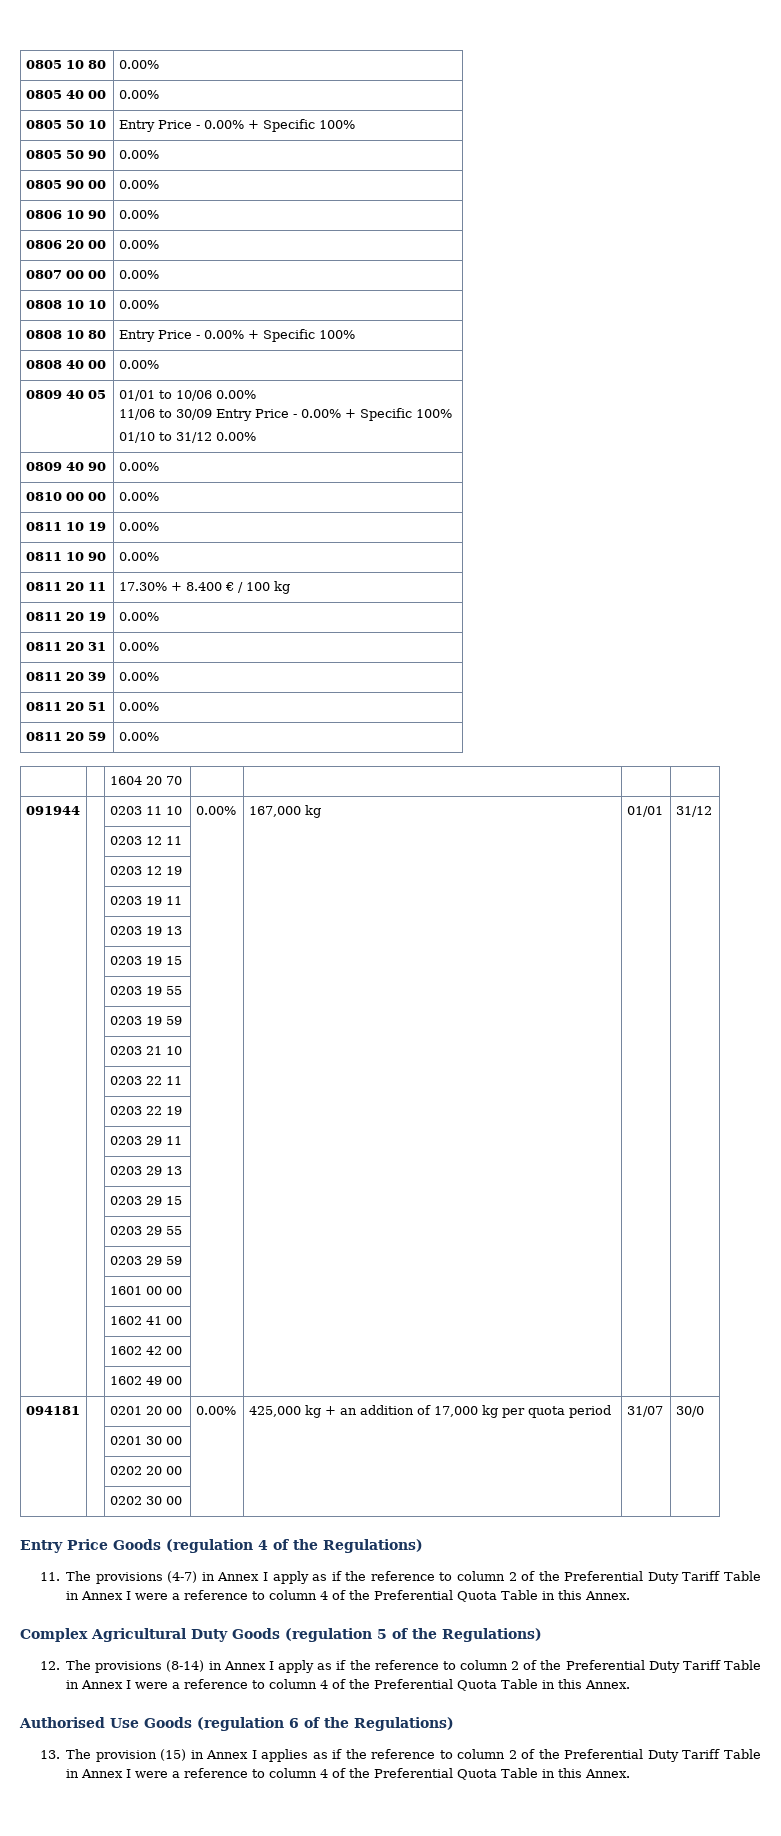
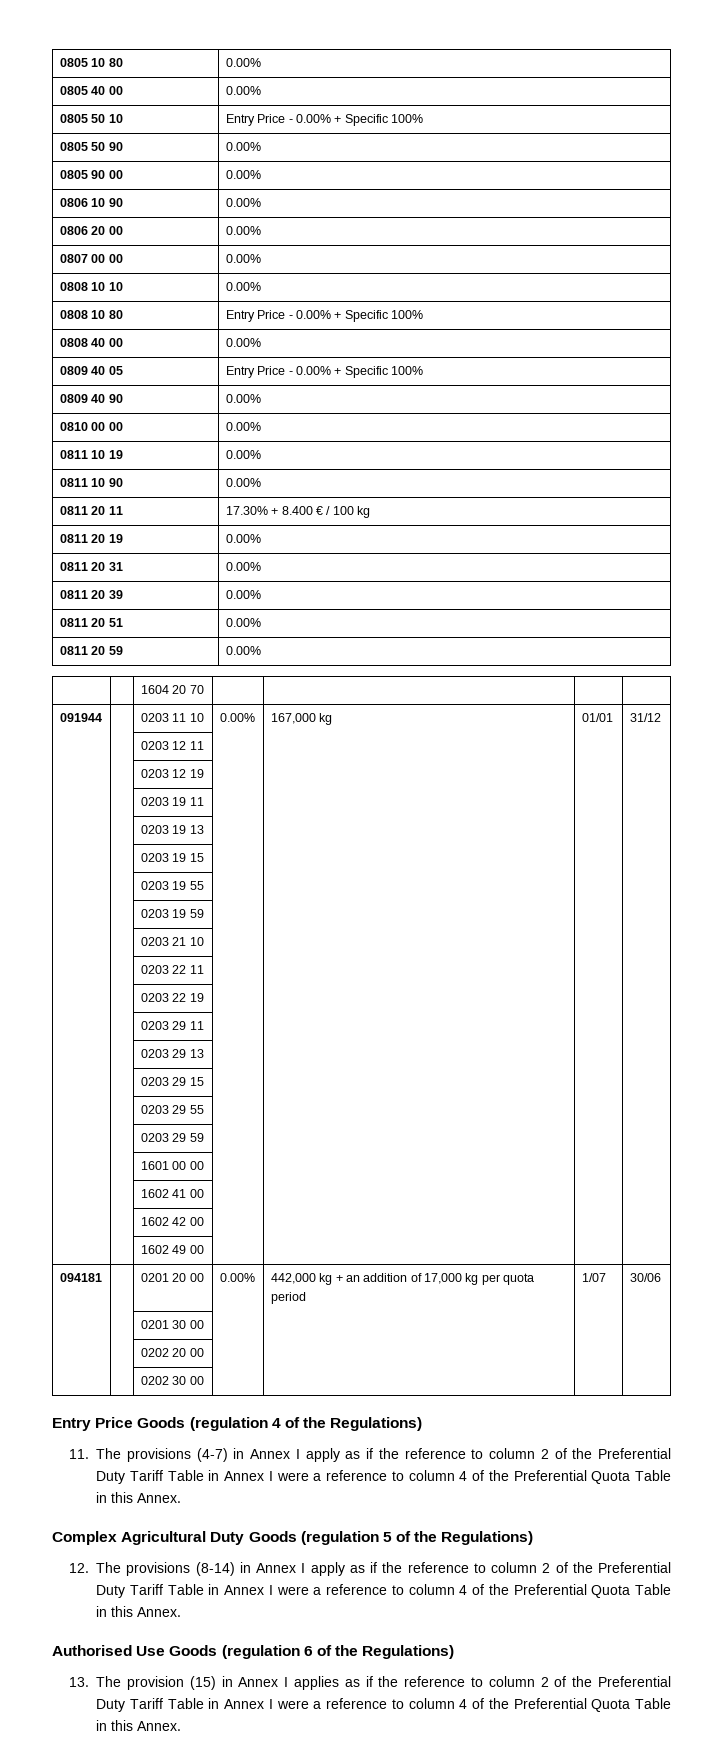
[118,390,256,401] [118,408,452,421] [118,432,256,443] 01/01 to 10/06 0.00% // 11/06 to 30/09 Entry Price - 0.00% + Specific 100% // 01/10 to 31/12 0.00% -> [225,366,424,378] Entry Price - 0.00% + Specific 100%
[248,1406,301,1417] 425,000 -> [270,1273,316,1284] 442,000
[626,1406,663,1417] [675,1406,704,1417] 31/07 | 30/0 -> [581,1273,606,1282] [629,1273,661,1282] 1/07 | 30/06

